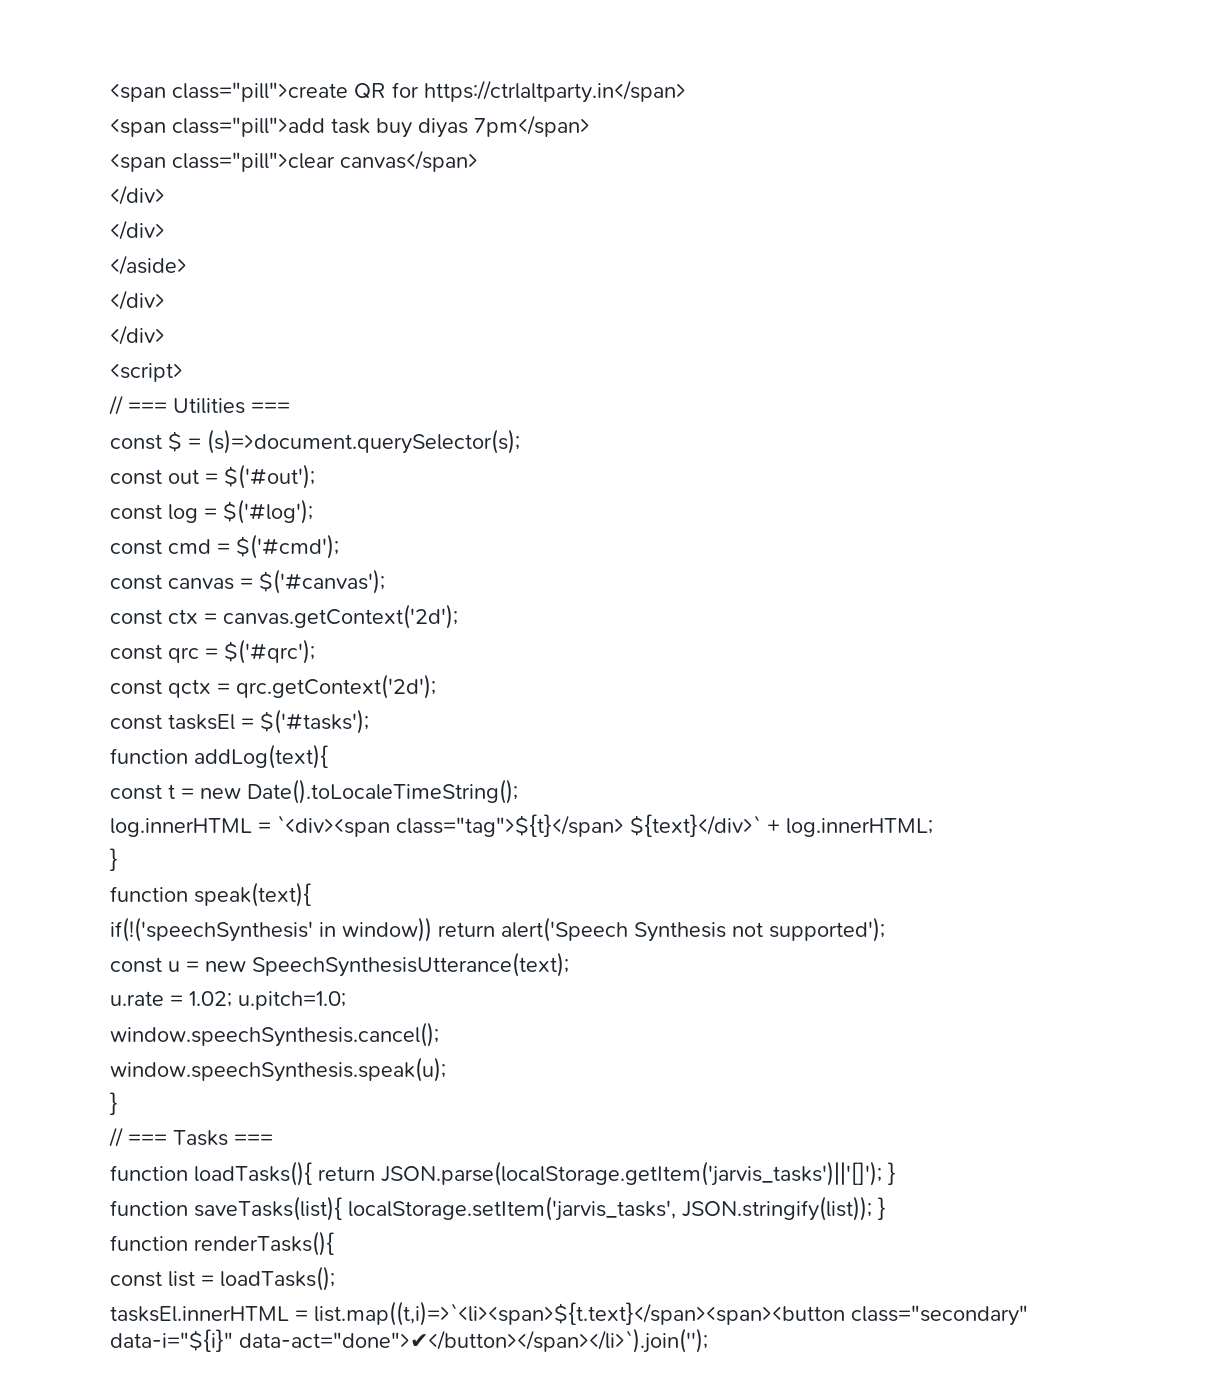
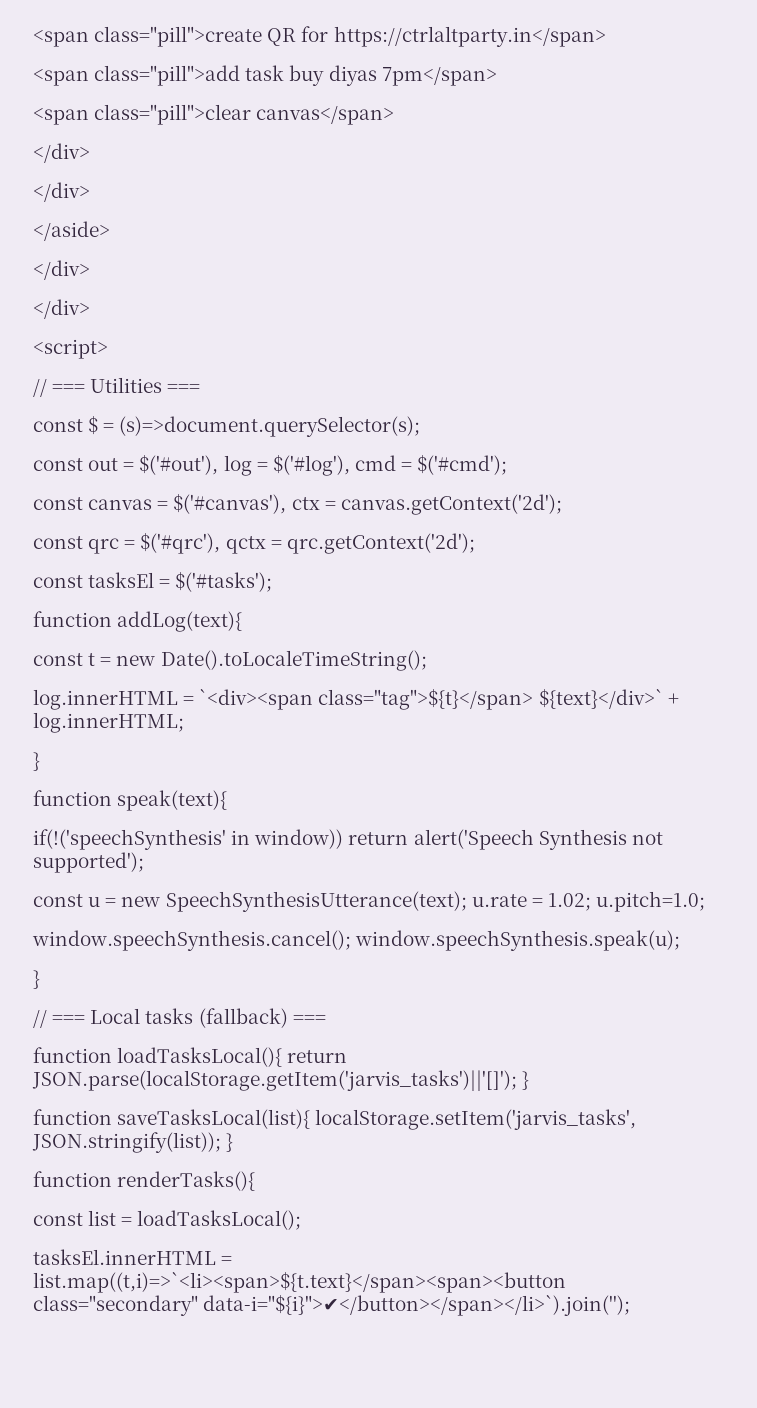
[224,464,315,489] [110,499,313,524] [110,539,162,555] $('#out'); // const log = $('#log'); // const -> [139,455,350,476] $('#out'), log = $('#log'),
[259,569,385,594] [110,609,162,625] $('#canvas'); // const -> [173,494,287,514] $('#canvas'),
[224,639,315,664] [110,679,162,695] $('#qrc'); // const -> [140,533,221,554] $('#qrc'),
(569, 964) // -> (467, 901) none
(439, 1034) // -> (351, 940) none
[173,1130,228,1146] Tasks -> [90,1008,288,1028] Local tasks (fallback)
[194,1161,312,1186] loadTasks(){ -> [117,1047,283,1067] loadTasksLocal(){
[194,1196,342,1221] saveTasks(list){ -> [117,1109,311,1129] saveTasksLocal(list){
[220,1266,335,1291] loadTasks(); -> [137,1210,302,1230] loadTasksLocal();
[110,1328,708,1353] data-i="${i}" data-act="done">✔</button></span></li>`).join(''); -> [203,1295,631,1316] data-i="${i}">✔</button></span></li>`).join('');

